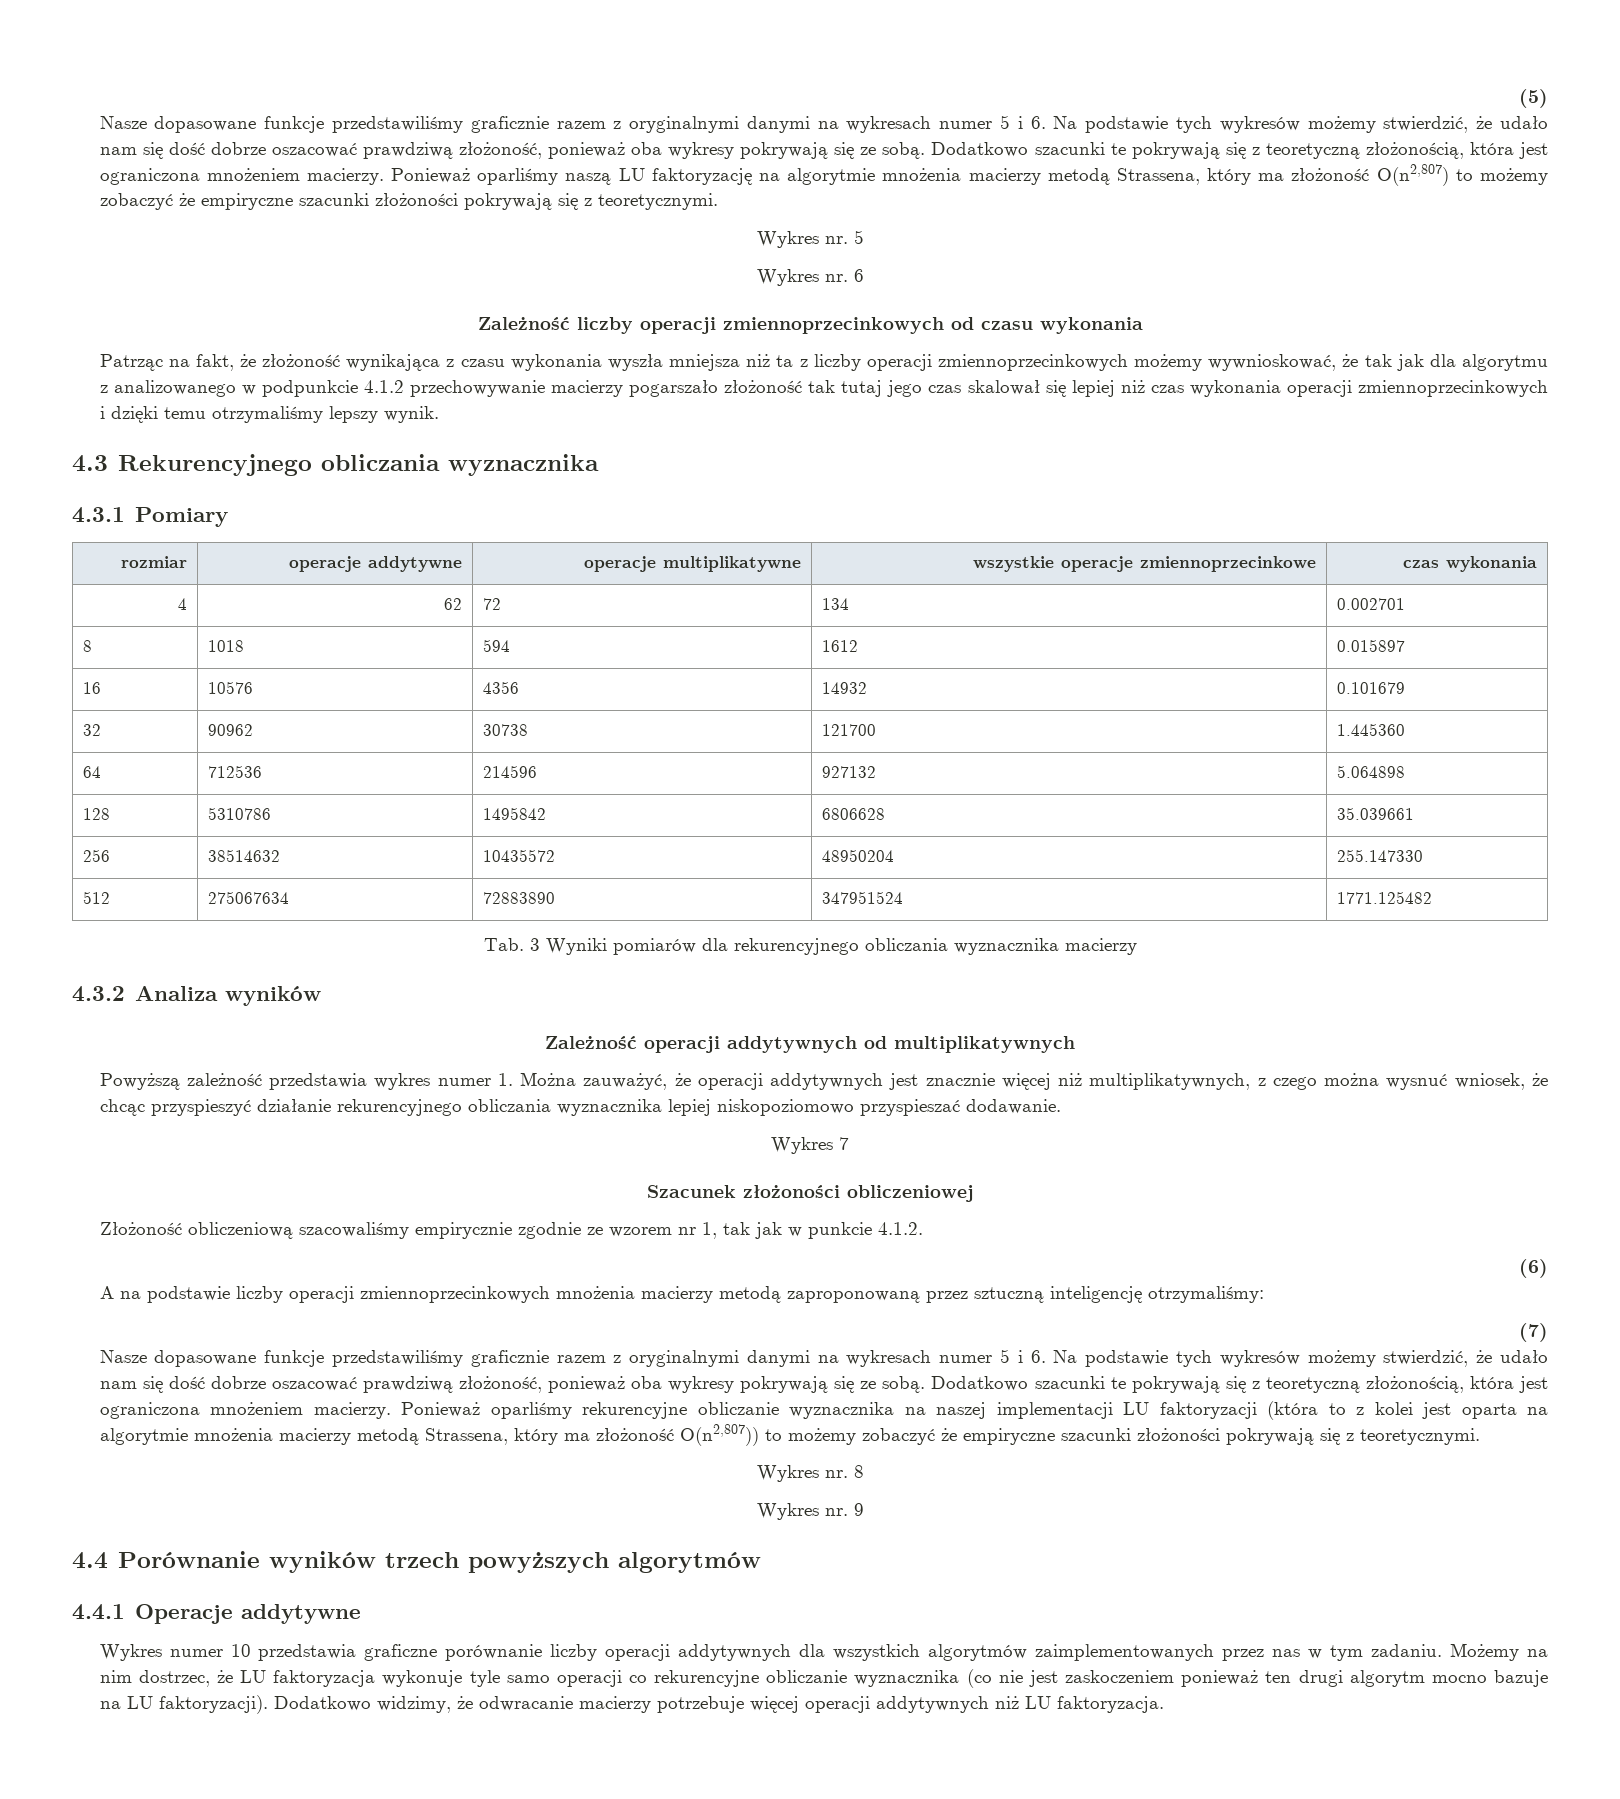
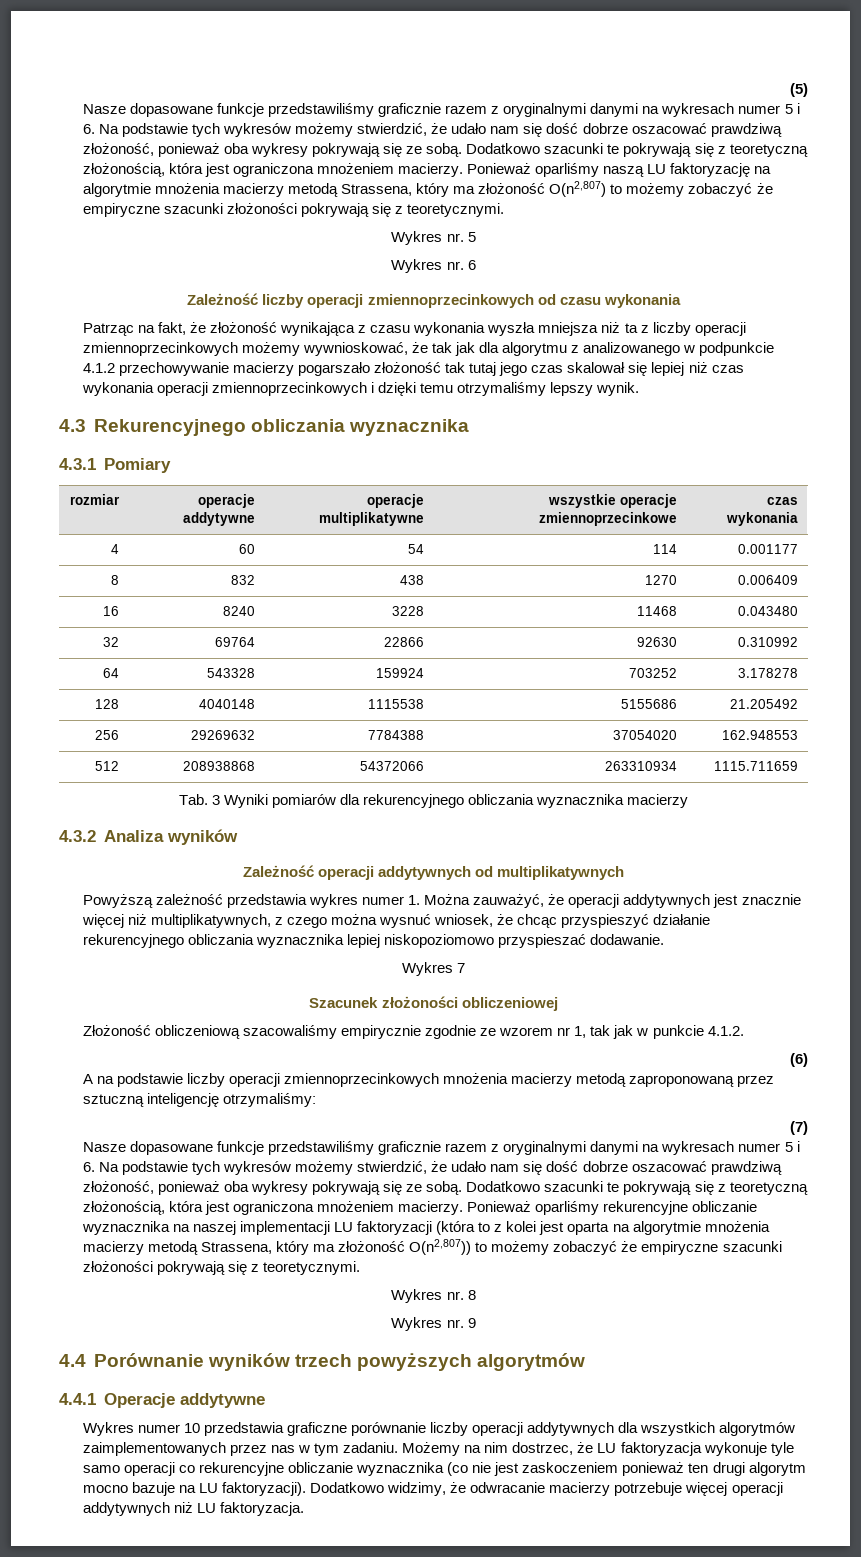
[444,598,463,610] [482,598,501,610] [821,598,849,610] [1336,598,1405,610] [82,640,92,652] [207,640,244,652] [482,639,510,652] [821,640,858,652] [1336,639,1405,652] [82,682,101,694] [207,681,253,694] [482,681,519,694] [821,682,867,694] [1336,682,1405,694] [82,724,101,736] [207,724,253,736] [482,724,528,736] [821,724,876,736] [1336,723,1405,736] [82,766,101,778] [207,765,262,778] [482,765,537,778] [821,766,876,778] [1336,765,1405,778] [82,808,110,820] [207,807,271,820] [482,807,546,820] [821,808,885,820] [1336,807,1414,820] [82,849,110,862] [207,849,280,862] [482,849,555,862] [821,849,894,862] [1336,849,1423,862] [82,891,110,904] [207,891,289,904] [482,892,555,904] [821,891,903,904] [1336,891,1432,904] 62 | 72 | 134 | 0.002701 // 8 | 1018 | 594 | 1612 | 0.015897 // 16 | 10576 | 4356 | 14932 | 0.101679 // 32 | 90962 | 30738 | 121700 | 1.445360 // 64 | 712536 | 214596 | 927132 | 5.064898 // 128 | 5310786 | 1495842 | 6806628 | 35.039661 // 256 | 38514632 | 10435572 | 48950204 | 255.147330 // 512 | 275067634 | 72883890 | 347951524 | 1771.125482 -> [239,544,256,554] [408,544,425,554] [653,544,678,554] [738,544,799,554] [111,575,120,585] [231,575,256,585] [400,575,425,585] [645,575,678,585] [738,575,799,585] [103,606,120,616] [223,606,256,616] [392,606,425,616] [637,606,678,616] [738,606,799,616] [103,637,120,647] [215,637,256,647] [384,637,425,647] [637,637,678,647] [738,637,799,647] [103,668,120,678] [207,668,256,678] [376,668,425,678] [629,668,678,678] [738,668,799,678] [95,699,120,709] [199,699,256,709] [368,699,425,709] [621,699,678,709] [730,699,799,709] [95,730,120,740] [191,730,256,740] [368,730,425,740] [613,730,678,740] [722,730,799,740] [95,761,120,771] [183,761,256,771] [360,761,425,771] [605,761,678,771] [714,761,799,771] 60 | 54 | 114 | 0.001177 // 8 | 832 | 438 | 1270 | 0.006409 // 16 | 8240 | 3228 | 11468 | 0.043480 // 32 | 69764 | 22866 | 92630 | 0.310992 // 64 | 543328 | 159924 | 703252 | 3.178278 // 128 | 4040148 | 1115538 | 5155686 | 21.205492 // 256 | 29269632 | 7784388 | 37054020 | 162.948553 // 512 | 208938868 | 54372066 | 263310934 | 1115.711659

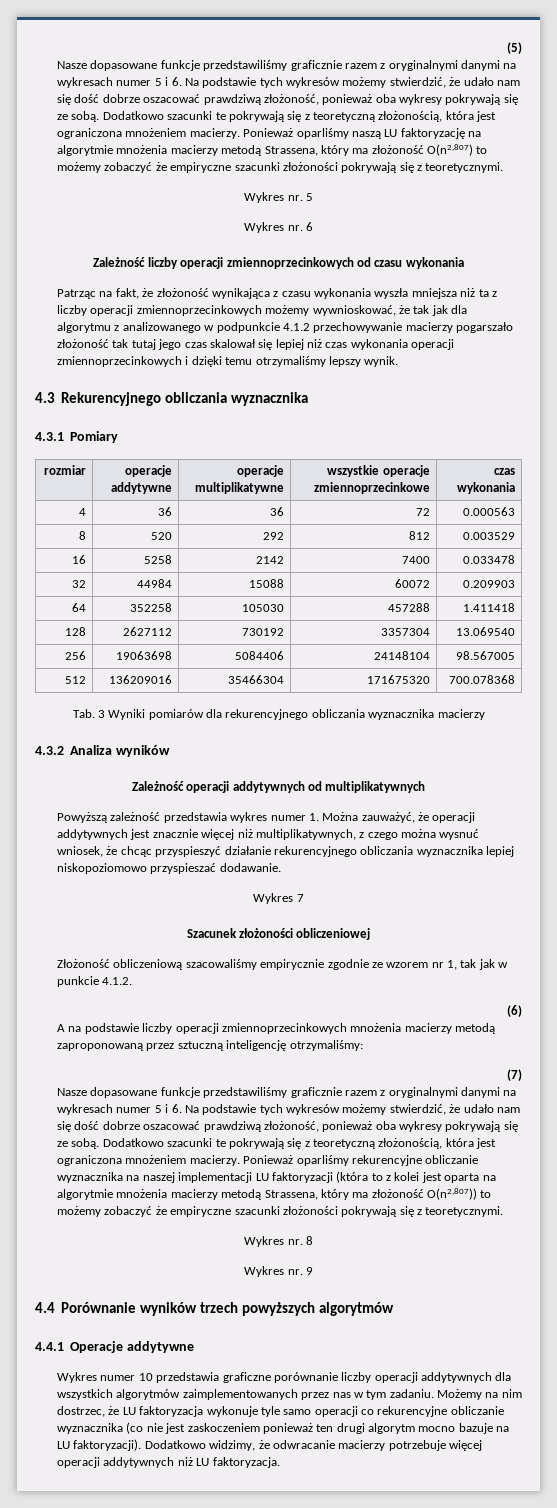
[239,544,256,554] [408,544,425,554] [653,544,678,554] [738,544,799,554] [111,575,120,585] [231,575,256,585] [400,575,425,585] [645,575,678,585] [738,575,799,585] [103,606,120,616] [223,606,256,616] [392,606,425,616] [637,606,678,616] [738,606,799,616] [103,637,120,647] [215,637,256,647] [384,637,425,647] [637,637,678,647] [738,637,799,647] [103,668,120,678] [207,668,256,678] [376,668,425,678] [629,668,678,678] [738,668,799,678] [95,699,120,709] [199,699,256,709] [368,699,425,709] [621,699,678,709] [730,699,799,709] [95,730,120,740] [191,730,256,740] [368,730,425,740] [613,730,678,740] [722,730,799,740] [95,761,120,771] [183,761,256,771] [360,761,425,771] [605,761,678,771] [714,761,799,771] 60 | 54 | 114 | 0.001177 // 8 | 832 | 438 | 1270 | 0.006409 // 16 | 8240 | 3228 | 11468 | 0.043480 // 32 | 69764 | 22866 | 92630 | 0.310992 // 64 | 543328 | 159924 | 703252 | 3.178278 // 128 | 4040148 | 1115538 | 5155686 | 21.205492 // 256 | 29269632 | 7784388 | 37054020 | 162.948553 // 512 | 208938868 | 54372066 | 263310934 | 1115.711659 -> [157,507,172,516] [269,507,284,516] [415,508,430,516] [462,507,515,516] [78,531,86,540] [150,532,172,540] [262,532,284,540] [408,531,430,540] [462,532,515,540] [71,555,86,564] [143,555,172,564] [255,556,284,564] [401,556,430,564] [462,555,515,564] [71,580,86,588] [136,579,172,588] [248,579,284,588] [394,579,430,588] [462,580,515,588] [71,603,86,612] [129,603,172,612] [241,604,284,612] [387,603,430,612] [462,603,515,612] [64,627,86,636] [122,627,172,636] [241,628,284,636] [380,628,430,636] [455,627,515,636] [64,651,86,660] [115,651,172,660] [234,651,284,660] [373,651,430,660] [455,651,515,660] [64,676,86,684] [108,675,172,684] [227,675,284,684] [366,675,430,684] [448,675,515,684] 36 | 36 | 72 | 0.000563 // 8 | 520 | 292 | 812 | 0.003529 // 16 | 5258 | 2142 | 7400 | 0.033478 // 32 | 44984 | 15088 | 60072 | 0.209903 // 64 | 352258 | 105030 | 457288 | 1.411418 // 128 | 2627112 | 730192 | 3357304 | 13.069540 // 256 | 19063698 | 5084406 | 24148104 | 98.567005 // 512 | 136209016 | 35466304 | 171675320 | 700.078368

